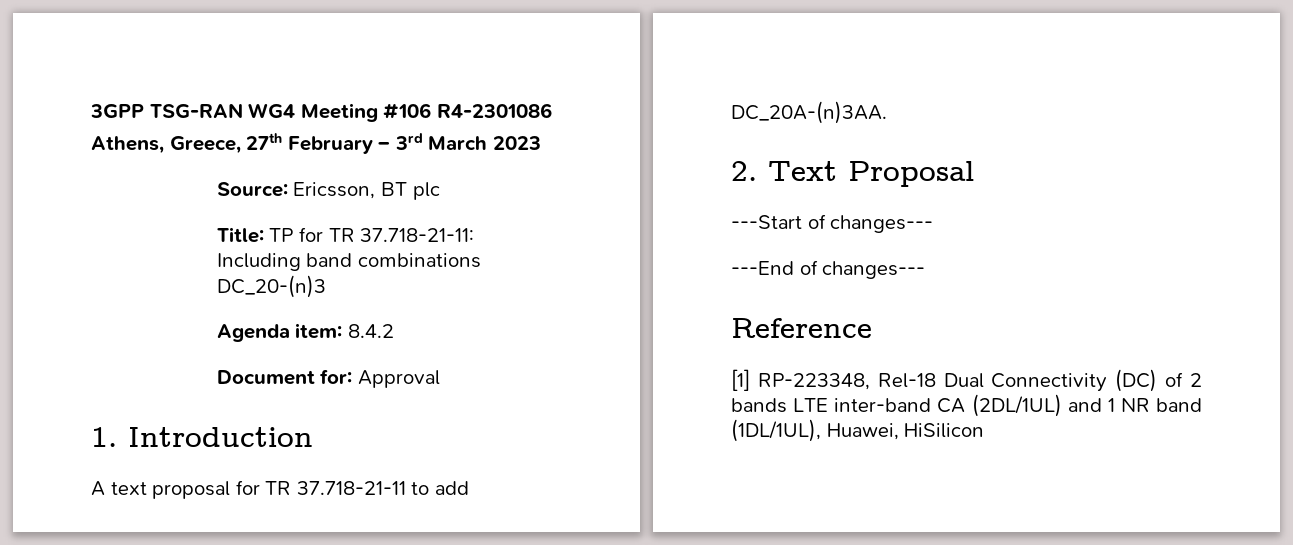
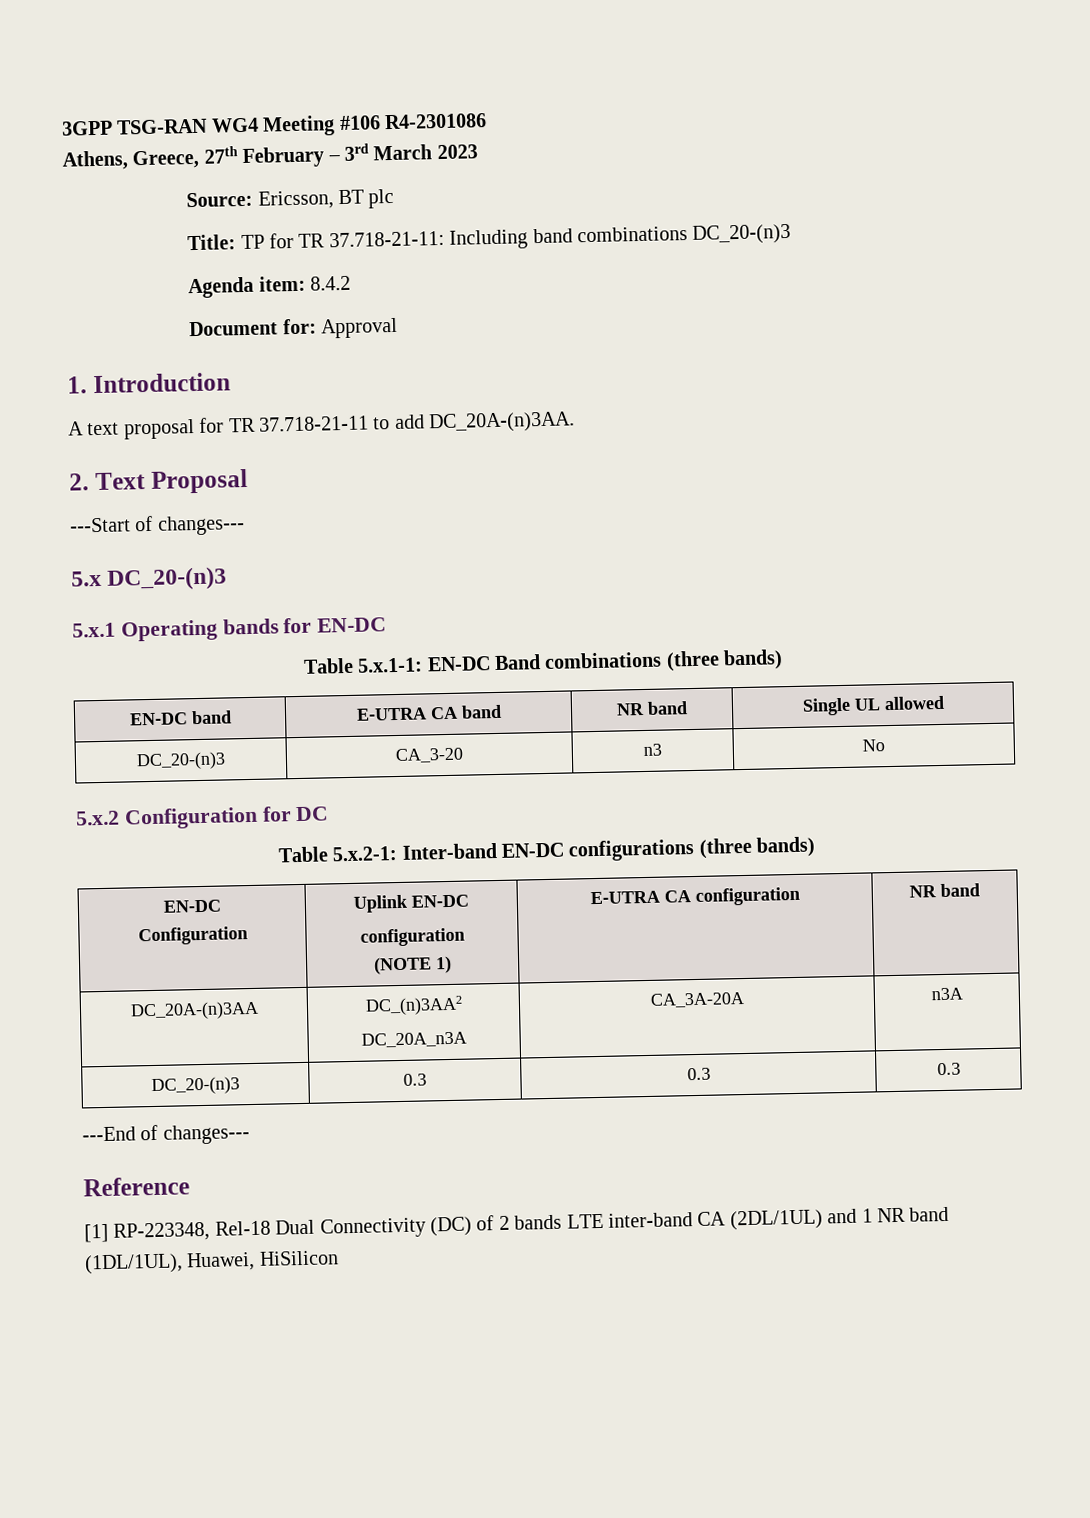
(934, 224) none -> [71,566,228,591] [72,617,388,642] [302,649,784,674] [128,710,232,726] [355,704,502,721] [616,701,688,716] [801,695,945,716] [136,751,226,771] [395,747,464,764] [643,743,662,756] [862,739,885,752] [75,806,330,830] [277,836,817,863] [162,899,222,913] [137,926,248,946] [353,894,469,913] [359,927,465,947] [373,955,452,975] [589,886,800,906] [909,883,980,898] [129,1000,259,1021] [364,995,463,1016] [361,1031,467,1048] [649,992,745,1008] [930,987,963,1001] [151,1076,240,1096] [403,1073,427,1086] [686,1067,711,1081] [936,1062,961,1076] // 5.x DC_20-(n)3 // 5.x.1 Operating bands for EN-DC // Table 5.x.1-1: EN-DC Band combinations (three bands) // EN-DC band | E-UTRA CA band | NR band | Single UL allowed // DC_20-(n)3 | CA_3-20 | n3 | No // 5.x.2 Configuration for DC // Table 5.x.2-1: Inter-band EN-DC configurations (three bands) // EN-DC // Configuration | Uplink EN-DC // configuration // (NOTE 1) | E-UTRA CA configuration | NR band // DC_20A-(n)3AA | DC_(n)3AA2 // DC_20A_n3A | CA_3A-20A | n3A // DC_20-(n)3 | 0.3 | 0.3 | 0.3

